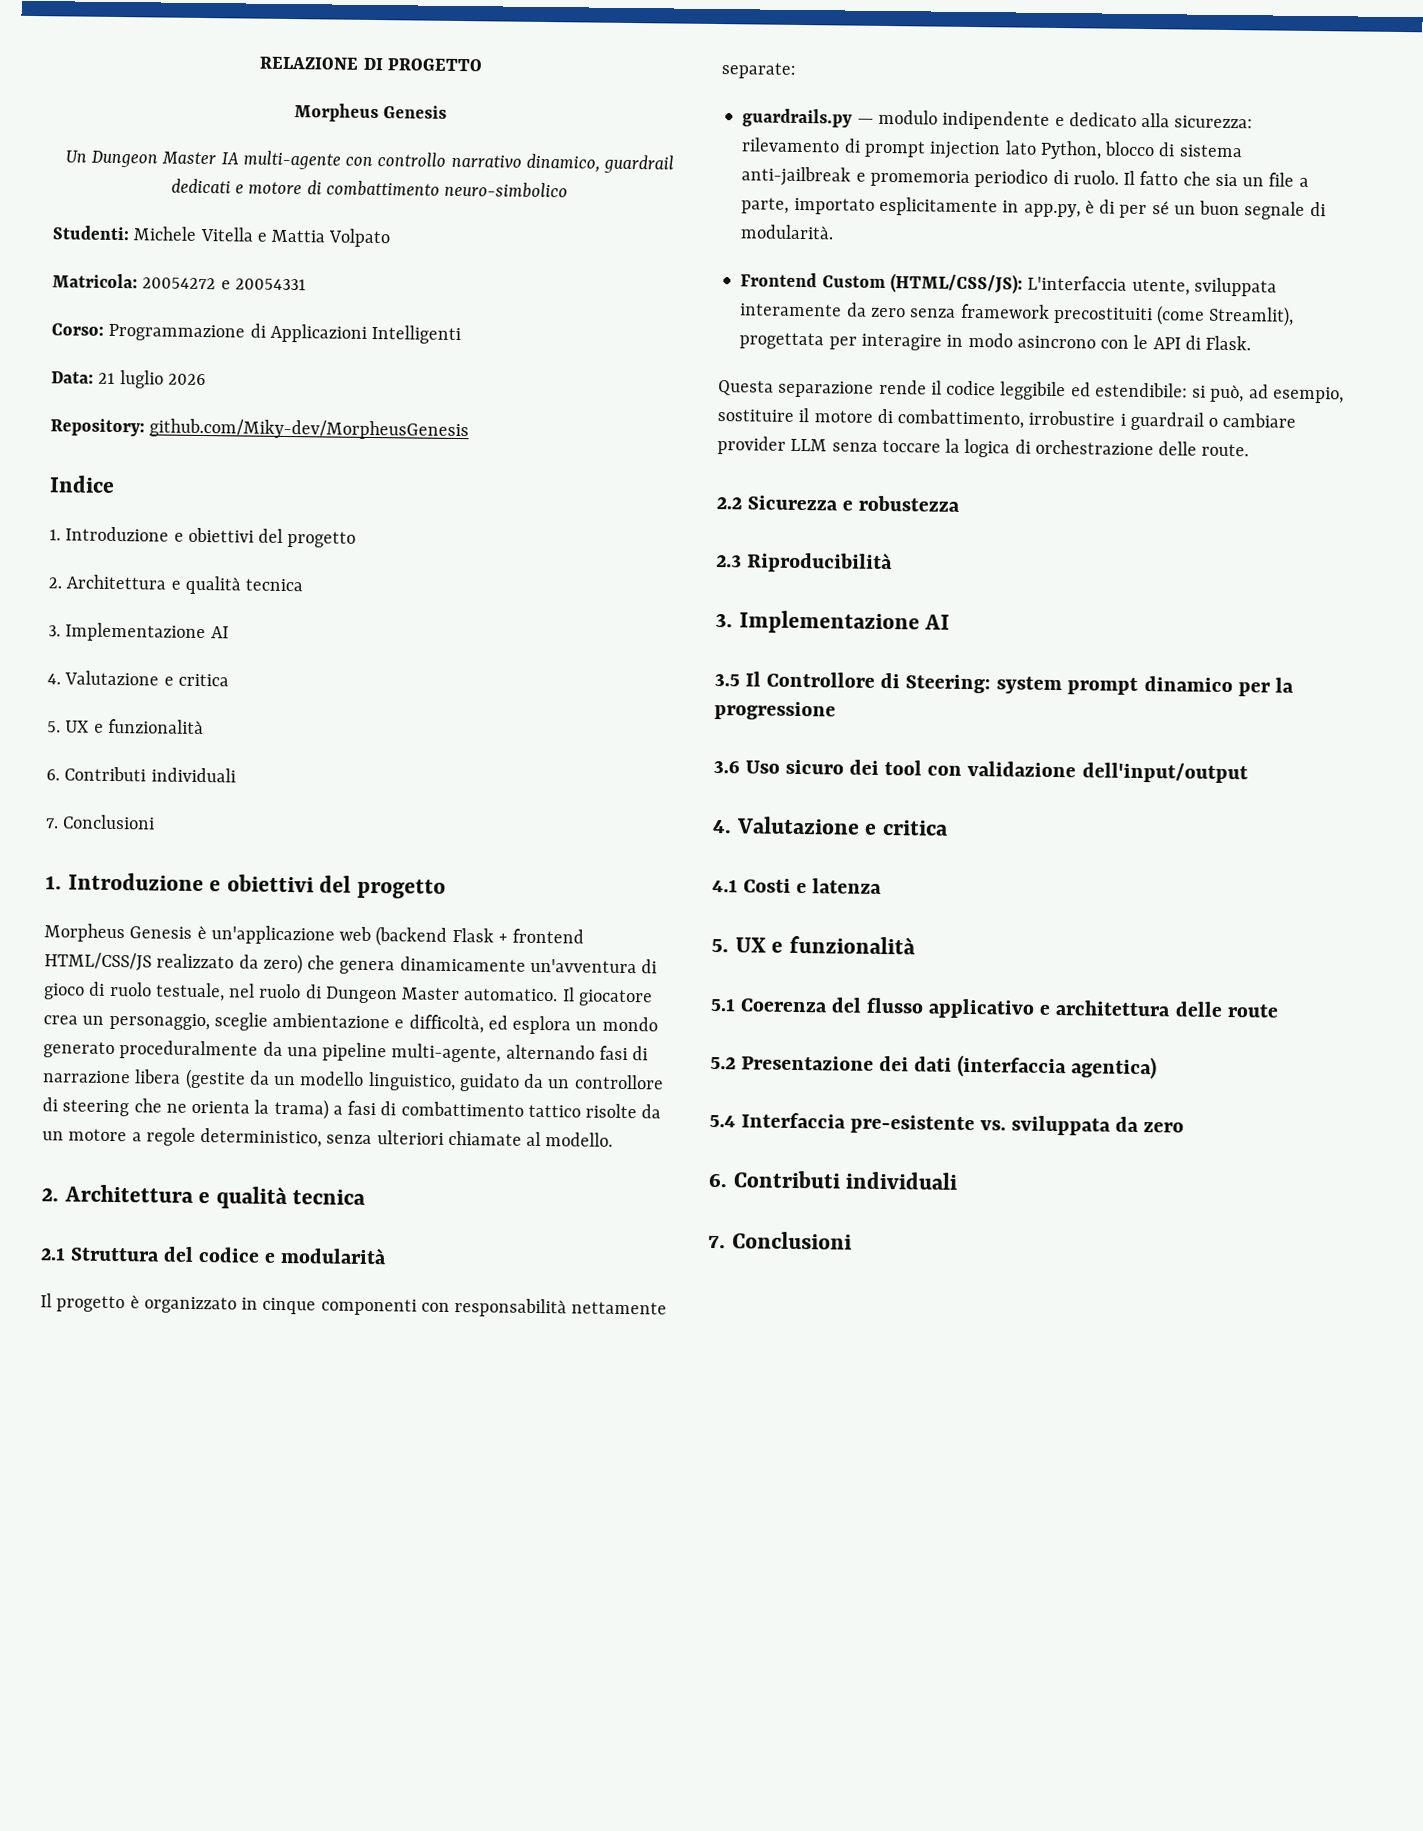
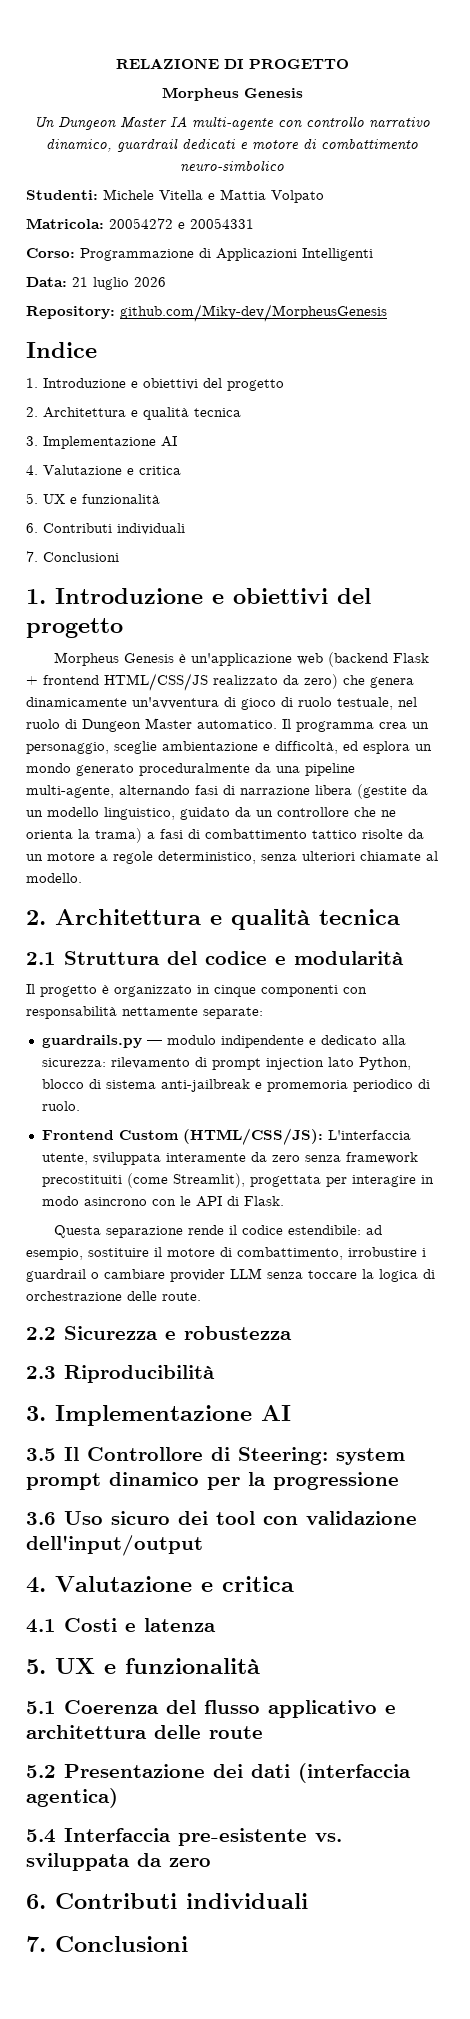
[577,989,653,1007] giocatore -> [296,721,374,732] programma
[42,1097,130,1117] di steering -> (349, 812) none
[1123,170,1309,187] [741,196,1326,220] [740,224,835,240] Il fatto che sia un file a parte, importato esplicitamente in app.py, è di per sé un buon segnale di modularità. -> (80, 1106) none
[1000,381,1245,403] leggibile ed estendibile: si può, -> [288,1225,362,1235] estendibile:

